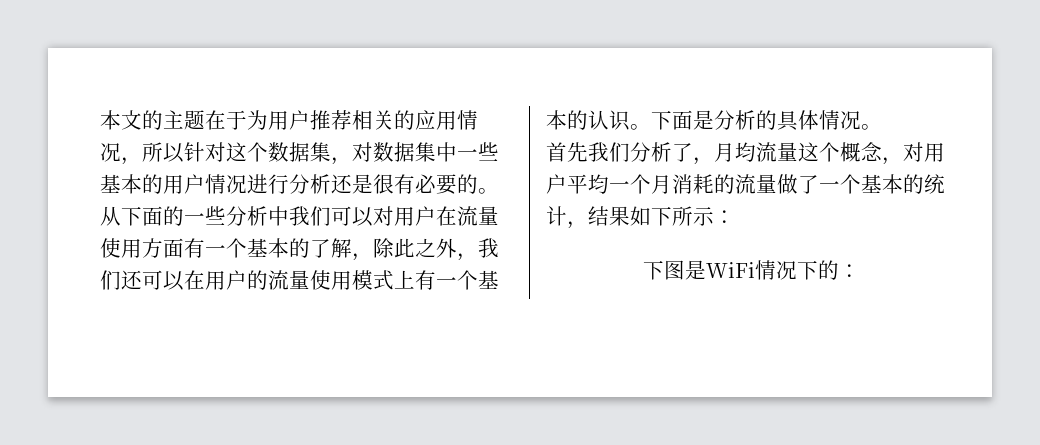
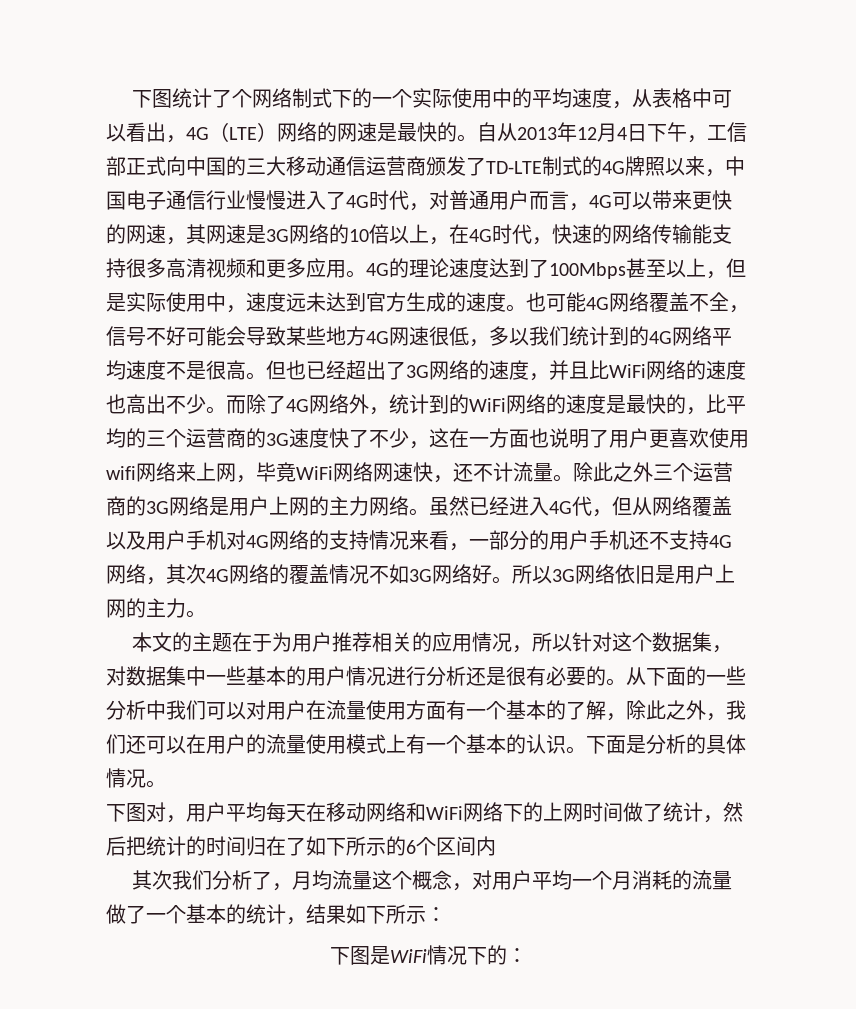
(100, 120) none -> [132,88,733,109] [106,122,747,143] [106,156,745,177] [106,190,732,211] [106,224,732,245] [106,258,746,279] [106,292,749,313] [106,326,732,347] [106,360,746,381] [106,394,746,415] [106,428,749,449] [106,462,733,483] [106,496,732,517] [106,530,732,551] [106,564,735,585] [106,598,206,618] 下图统计了个网络制式下的一个实际使用中的平均速度，从表格中可以看出，4G（LTE）网络的网速是最快的。自从2013年12月4日下午，工信部正式向中国的三大移动通信运营商颁发了TD-LTE制式的4G牌照以来，中国电子通信行业慢慢进入了4G时代，对普通用户而言，4G可以带来更快的网速，其网速是3G网络的10倍以上，在4G时代，快速的网络传输能支持很多高清视频和更多应用。4G的理论速度达到了100Mbps甚至以上，但是实际使用中，速度远未达到官方生成的速度。也可能4G网络覆盖不全，信号不好可能会导致某些地方4G网速很低，多以我们统计到的4G网络平均速度不是很高。但也已经超出了3G网络的速度，并且比WiFi网络的速度也高出不少。而除了4G网络外，统计到的WiFi网络的速度是最快的，比平均的三个运营商的3G速度快了不少，这在一方面也说明了用户更喜欢使用wifi网络来上网，毕竟WiFi网络网速快，还不计流量。除此之外三个运营商的3G网络是用户上网的主力网络。虽然已经进入4G代，但从网络覆盖以及用户手机对4G网络的支持情况来看，一部分的用户手机还不支持4G网络，其次4G网络的覆盖情况不如3G网络好。所以3G网络依旧是用户上网的主力。 //
[546,142,588,162] 首先 -> [106,802,743,823] [106,836,496,856] [132,870,173,890] 下图对，用户平均每天在移动网络和WiFi网络下的上网时间做了统计，然后把统计的时间归在了如下所示的6个区间内 // 其次

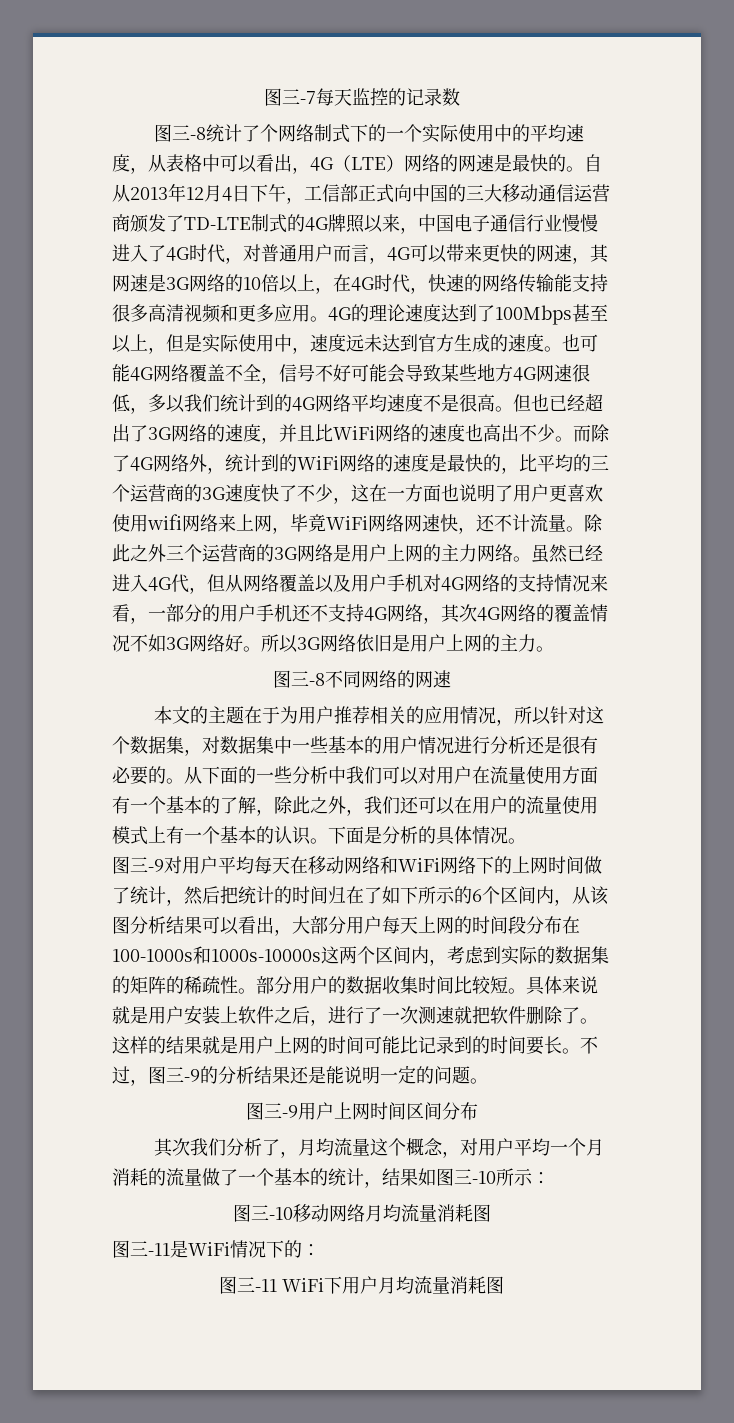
[132,89,173,108] 下图 -> [263,88,460,106] [154,124,207,142] 图三-7每天监控的记录数 // 图三-8
(206, 614) none -> [272,670,451,688] // 图三-8不同网络的网速
[106,802,186,823] 下图对， -> [112,856,182,874] 图三-9对
(496, 846) none -> [554,886,609,906] [112,916,580,936] [112,946,609,966] [112,976,598,995] [112,1005,598,1026] [112,1036,598,1055] [112,1065,488,1086] [245,1102,478,1120] ，从该图分析结果可以看出，大部分用户每天上网的时间段分布在100-1000s和1000s-10000s这两个区间内，考虑到实际的数据集的矩阵的稀疏性。部分用户的数据收集时间比较短。具体来说就是用户安装上软件之后，进行了一次测速就把软件删除了。这样的结果就是用户上网的时间可能比记录到的时间要长。不过，图三-9的分析结果还是能说明一定的问题。 // 图三-9用户上网时间区间分布
[366,906,386,924] 下 -> [436,1168,496,1186] 图三-10
[329,945,527,965] 下图是WiFi情况下的： -> [232,1204,491,1222] [112,1240,320,1258] [219,1276,504,1294] 图三-10移动网络月均流量消耗图 // 图三-11是WiFi情况下的： // 图三-11 WiFi下用户月均流量消耗图

